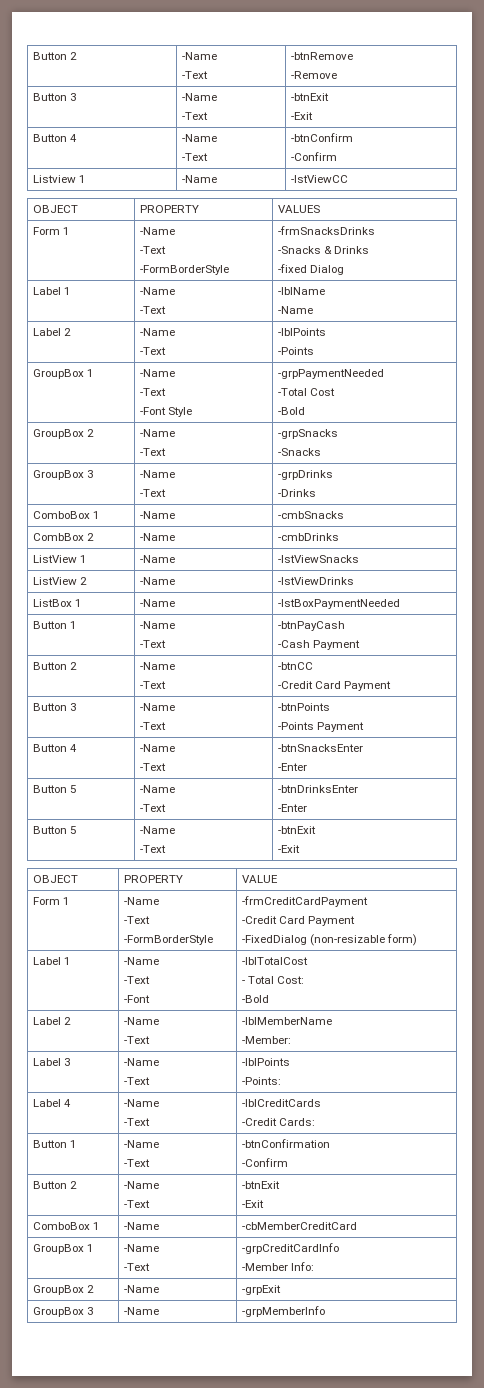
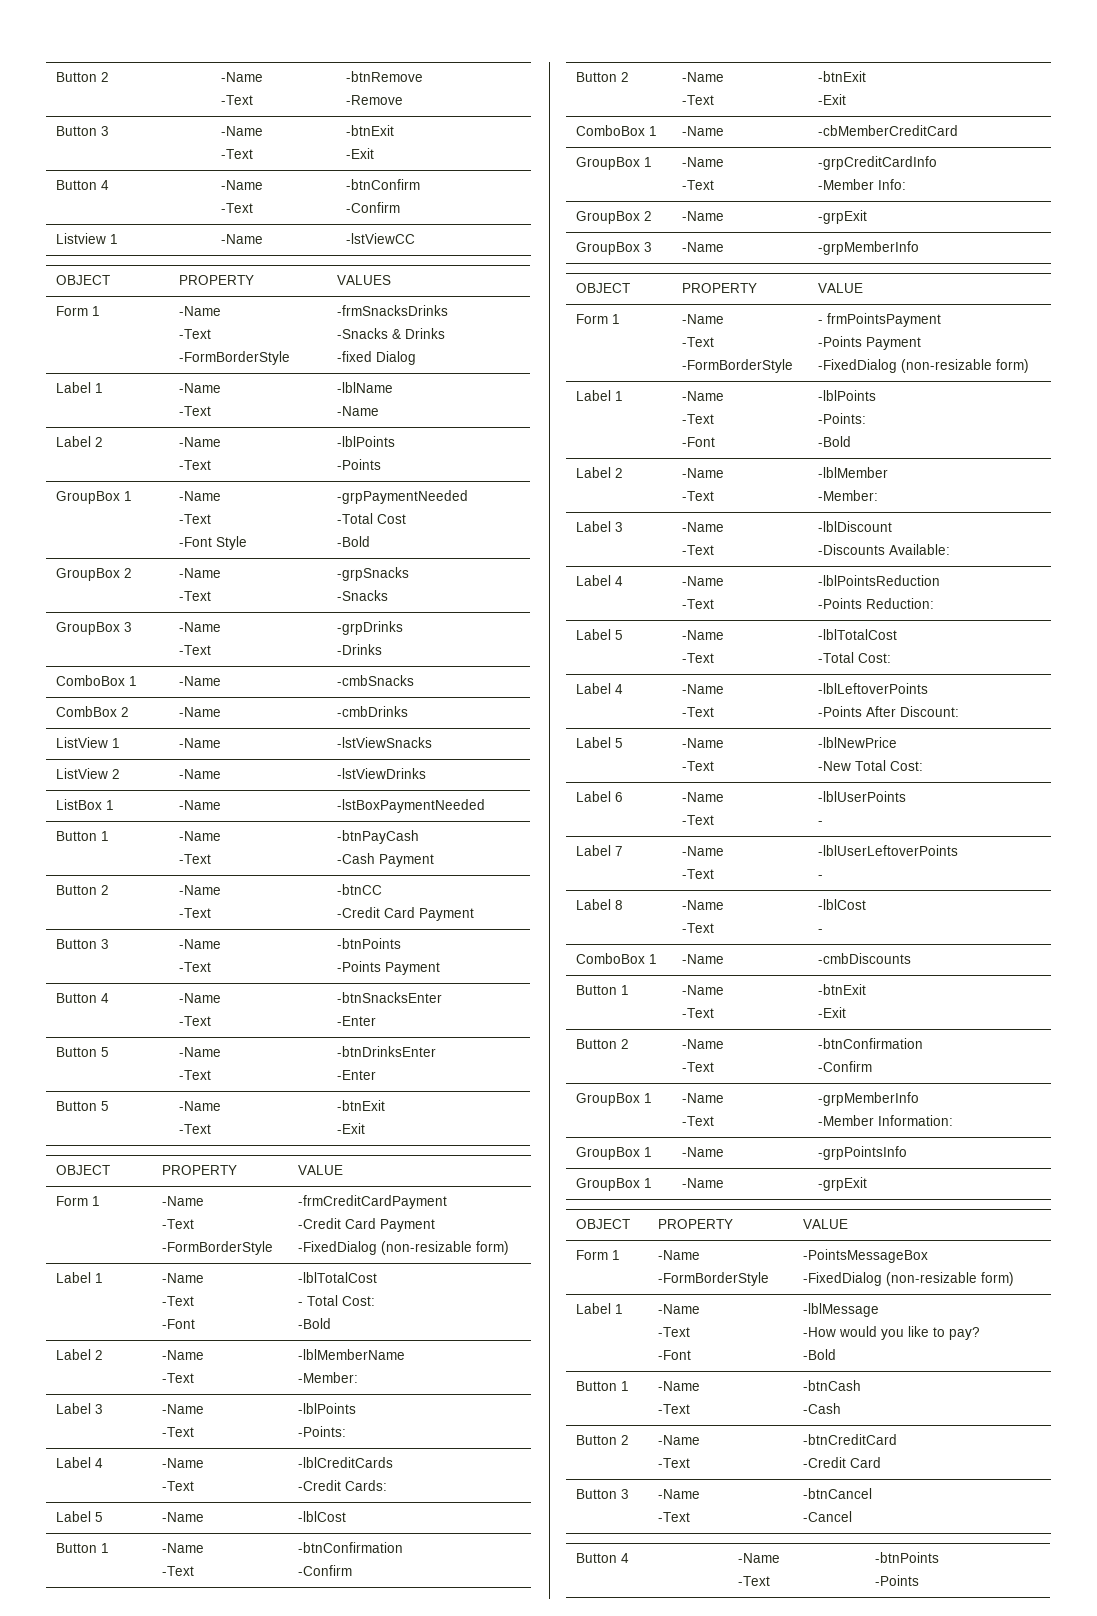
(315, 1122) none -> [56,1511,104,1522] [162,1512,205,1522] [298,1511,347,1522] // Label 5 | -Name | -lblCost
(325, 1311) none -> [576,283,631,293] [682,283,758,293] [818,283,864,293] [576,314,621,324] [682,314,725,324] [682,337,715,347] [682,359,794,373] [818,313,942,327] [818,336,922,350] [818,359,1030,373] [576,390,624,401] [682,391,725,401] [682,414,715,424] [682,437,716,447] [818,390,877,401] [818,413,867,424] [818,436,852,447] [576,467,624,478] [682,468,725,478] [682,491,715,501] [818,467,889,478] [818,490,879,501] [576,521,624,532] [682,522,725,532] [682,545,715,555] [818,521,893,532] [818,544,951,555] [576,575,624,586] [682,576,725,586] [682,599,715,609] [818,575,941,586] [818,598,935,609] [576,629,624,640] [682,630,725,640] [682,653,715,663] [818,629,898,640] [818,652,892,663] [576,683,624,694] [682,684,725,694] [682,707,715,717] [818,683,929,694] [818,706,960,717] [576,737,624,748] [682,738,725,748] [682,761,715,771] [818,737,898,748] [818,760,924,771] [576,791,624,802] [682,792,725,802] [682,815,715,825] [818,791,907,802] [818,821,824,825] [576,845,624,856] [682,846,725,856] [682,869,715,879] [818,845,959,856] [818,875,824,879] [576,899,624,910] [682,900,725,910] [682,923,715,933] [818,899,867,910] [818,929,824,933] [576,953,658,964] [682,954,725,964] [818,953,912,964] [576,985,630,995] [682,985,725,995] [682,1008,715,1018] [818,984,867,995] [818,1007,847,1018] [576,1039,630,1049] [682,1039,725,1049] [682,1062,715,1072] [818,1038,924,1049] [818,1061,873,1072] [576,1093,653,1106] [682,1093,725,1103] [682,1116,715,1126] [818,1092,920,1106] [818,1115,954,1126] [576,1147,653,1160] [682,1147,725,1157] [818,1146,908,1160] [576,1178,653,1191] [682,1178,725,1188] [818,1177,868,1191] [576,1219,631,1229] [658,1219,734,1229] [803,1219,849,1229] [576,1250,621,1260] [658,1250,701,1260] [658,1272,770,1286] [803,1249,929,1263] [803,1272,1015,1286] [576,1303,624,1314] [658,1304,701,1314] [658,1327,691,1337] [658,1350,692,1360] [803,1303,880,1317] [803,1326,981,1340] [803,1349,837,1360] [576,1381,630,1391] [658,1381,701,1391] [658,1404,691,1414] [803,1380,862,1391] [803,1403,842,1414] [576,1435,630,1445] [658,1435,701,1445] [658,1458,691,1468] [803,1434,898,1445] [803,1457,882,1468] [576,1489,630,1499] [658,1489,701,1499] [658,1512,691,1522] [803,1488,873,1499] [803,1511,853,1522] [576,1553,630,1563] [738,1553,781,1563] [738,1576,771,1586] [875,1552,940,1563] [875,1575,920,1586] // OBJECT | PROPERTY | VALUE // Form 1 | -Name // -Text // -FormBorderStyle | - frmPointsPayment // -Points Payment // -FixedDialog (non-resizable form) // Label 1 | -Name // -Text // -Font | -lblPoints // -Points: // -Bold // Label 2 | -Name // -Text | -lblMember // -Member: // Label 3 | -Name // -Text | -lblDiscount // -Discounts Available: // Label 4 | -Name // -Text | -lblPointsReduction // -Points Reduction: // Label 5 | -Name // -Text | -lblTotalCost // -Total Cost: // Label 4 | -Name // -Text | -lblLeftoverPoints // -Points After Discount: // Label 5 | -Name // -Text | -lblNewPrice // -New Total Cost: // Label 6 | -Name // -Text | -lblUserPoints // - // Label 7 | -Name // -Text | -lblUserLeftoverPoints // - // Label 8 | -Name // -Text | -lblCost // - // ComboBox 1 | -Name | -cmbDiscounts // Button 1 | -Name // -Text | -btnExit // -Exit // Button 2 | -Name // -Text | -btnConfirmation // -Confirm // GroupBox 1 | -Name // -Text | -grpMemberInfo // -Member Information: // GroupBox 1 | -Name | -grpPointsInfo // GroupBox 1 | -Name | -grpExit // OBJECT | PROPERTY | VALUE // Form 1 | -Name // -FormBorderStyle | -PointsMessageBox // -FixedDialog (non-resizable form) // Label 1 | -Name // -Text // -Font | -lblMessage // -How would you like to pay? // -Bold // Button 1 | -Name // -Text | -btnCash // -Cash // Button 2 | -Name // -Text | -btnCreditCard // -Credit Card // Button 3 | -Name // -Text | -btnCancel // -Cancel // Button 4 | -Name // -Text | -btnPoints // -Points

